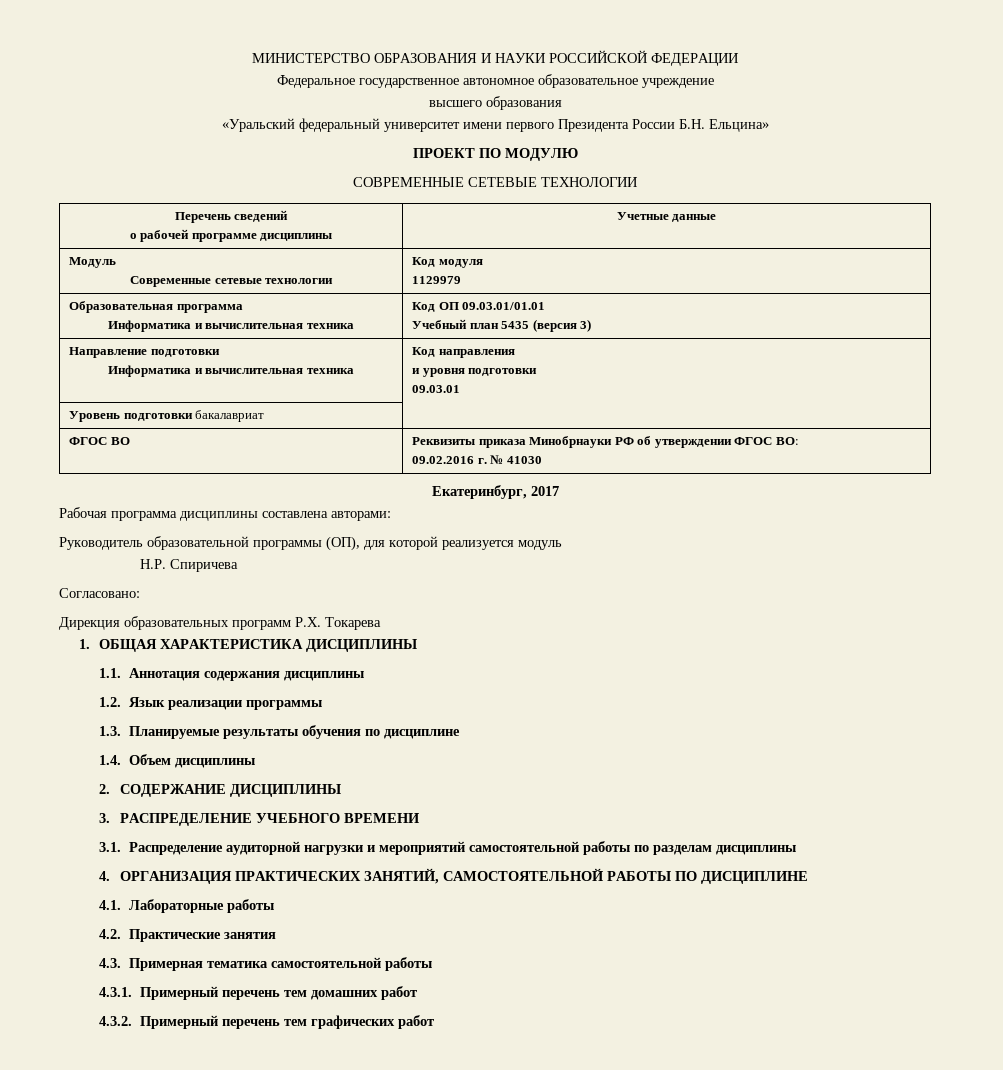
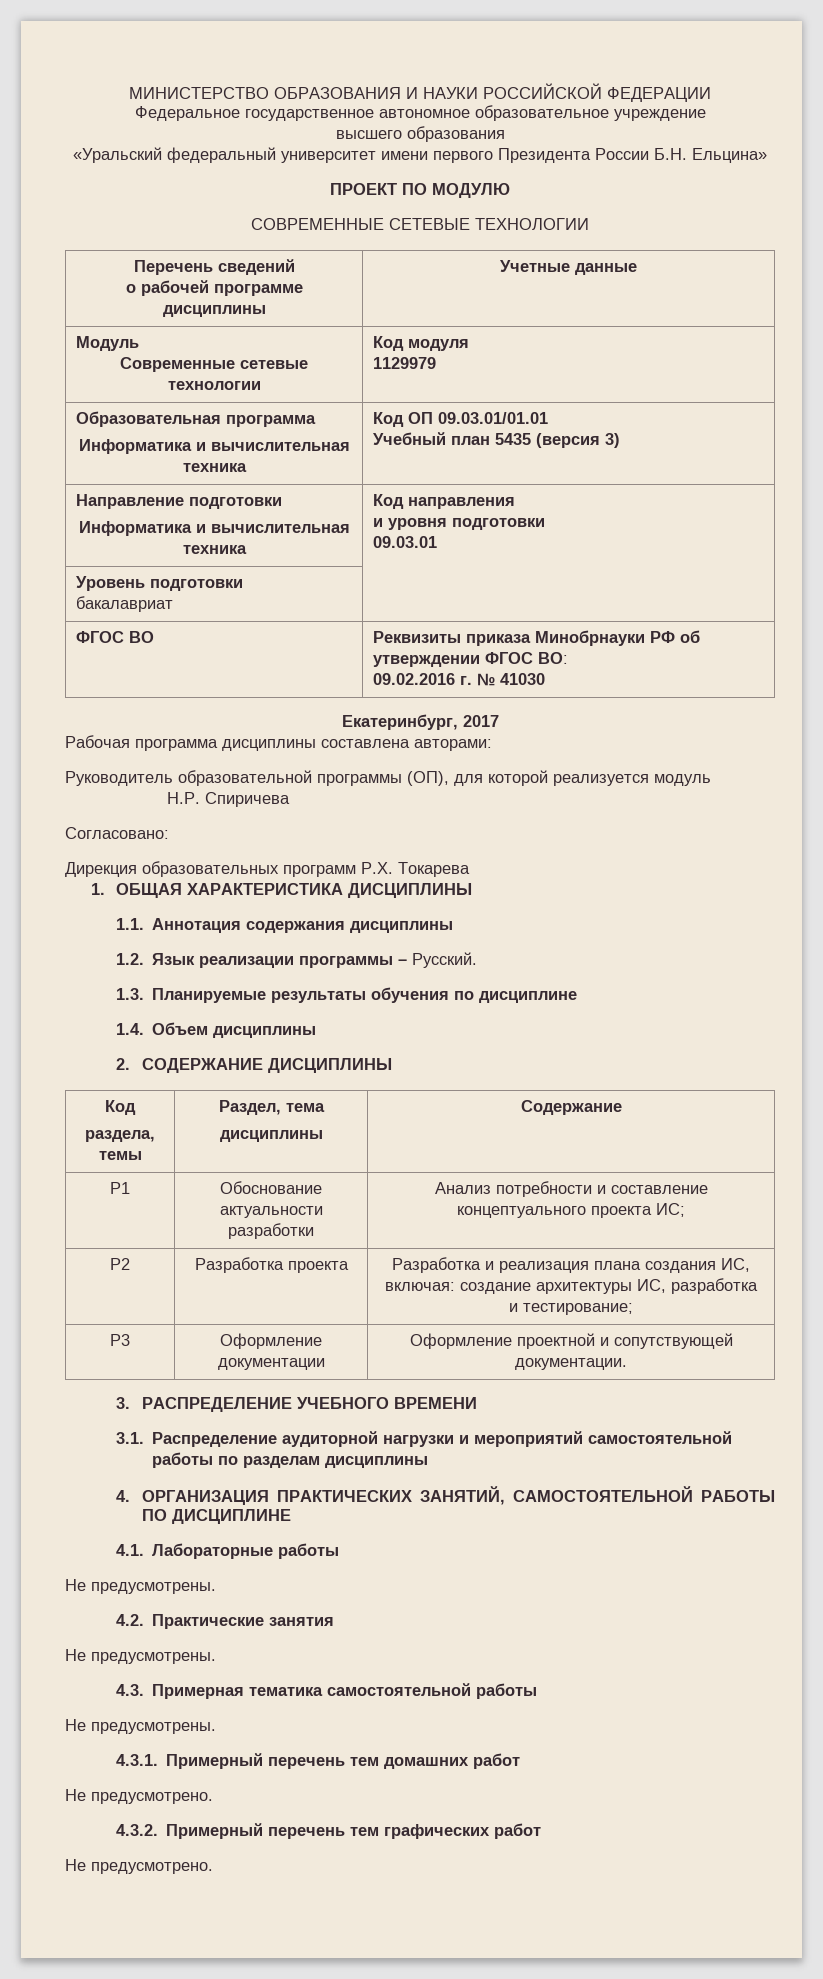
(193, 417) none -> (244, 585) //
(322, 705) none -> [398,952,478,968] – Русский.
(341, 790) none -> [105,1100,136,1115] [85,1130,155,1142] [98,1151,142,1160] [218,1100,325,1115] [219,1130,323,1142] [520,1100,622,1115] [110,1182,130,1194] [220,1181,322,1194] [219,1206,323,1218] [228,1223,314,1239] [434,1181,708,1197] [457,1203,685,1218] [110,1258,130,1270] [194,1257,349,1273] [392,1257,750,1273] [385,1278,758,1294] [509,1303,633,1315] [110,1334,130,1346] [220,1333,322,1349] [217,1358,325,1370] [409,1333,733,1349] [515,1358,627,1370] // Код // раздела, темы | Раздел, тема // дисциплины | Содержание // Р1 | Обоснование актуальности разработки | Анализ потребности и составление концептуального проекта ИС; // Р2 | Разработка проекта | Разработка и реализация плана создания ИС, включая: создание архитектуры ИС, разработка и тестирование; // Р3 | Оформление документации | Оформление проектной и сопутствующей документации.
(274, 906) none -> [65,1579,216,1594] // Не предусмотрены.
(276, 935) none -> [65,1649,216,1664] // Не предусмотрены.
(432, 964) none -> [65,1719,216,1734] // Не предусмотрены.
(417, 993) none -> [65,1789,213,1804] // Не предусмотрено.
(434, 1022) none -> [65,1859,213,1874] // Не предусмотрено.

